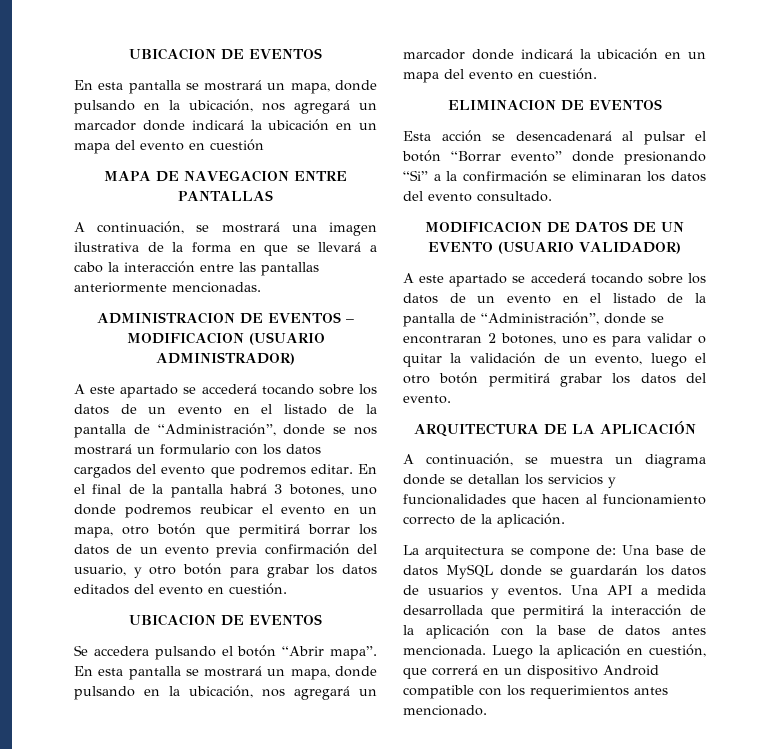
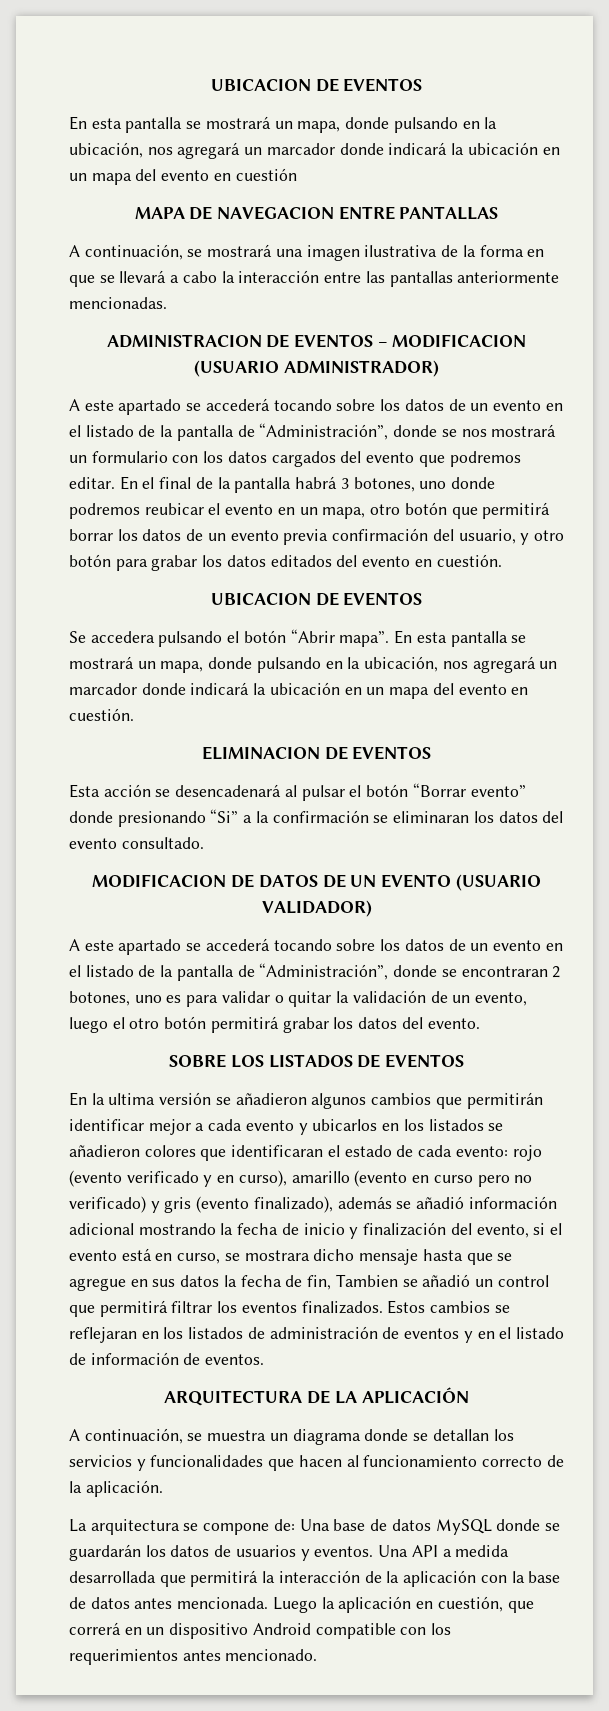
(451, 399) none -> [169,1054,464,1068] [69,1092,543,1109] [69,1119,504,1135] [69,1145,542,1161] [69,1170,533,1187] [69,1196,557,1213] [69,1222,562,1239] [69,1248,513,1265] [69,1274,549,1291] [69,1300,510,1317] [69,1326,564,1343] [69,1352,265,1365] // SOBRE LOS LISTADOS DE EVENTOS // En la ultima versión se añadieron algunos cambios que permitirán identificar mejor a cada evento y ubicarlos en los listados se añadieron colores que identificaran el estado de cada evento: rojo (evento verificado y en curso), amarillo (evento en curso pero no verificado) y gris (evento finalizado), además se añadió información adicional mostrando la fecha de inicio y finalización del evento, si el evento está en curso, se mostrara dicho mensaje hasta que se agregue en sus datos la fecha de fin, Tambien se añadió un control que permitirá filtrar los eventos finalizados. Estos cambios se reflejaran en los listados de administración de eventos y en el listado de información de eventos.

